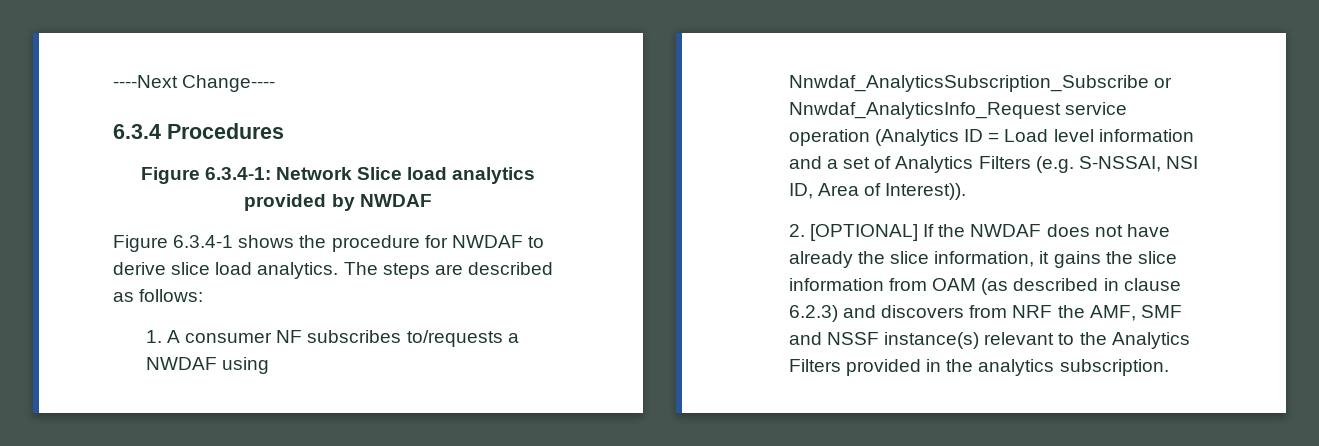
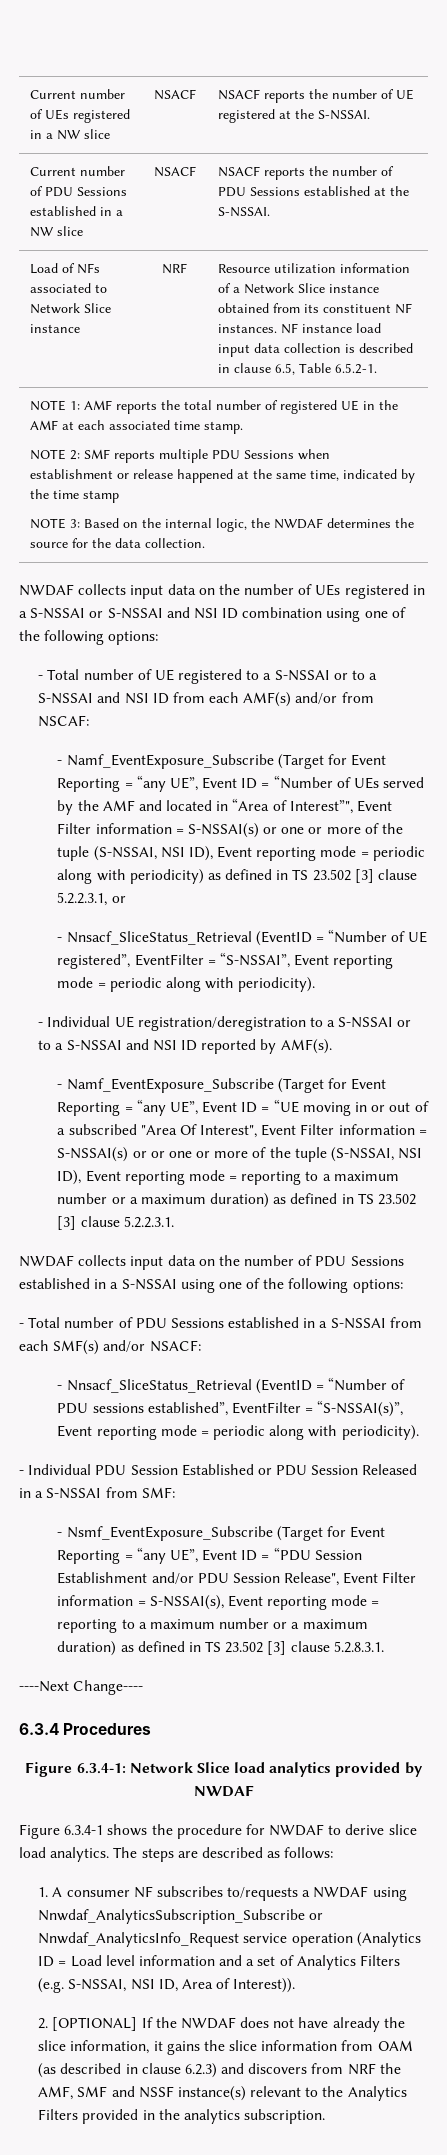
(113, 81) none -> [30,89,126,99] [30,109,131,123] [30,129,111,140] [153,89,196,100] [218,89,415,103] [218,109,371,123] [30,166,126,176] [30,186,128,197] [30,206,124,216] [30,226,84,237] [153,166,196,177] [218,166,395,180] [218,186,410,197] [218,207,271,217] [30,263,101,274] [30,283,108,293] [30,303,112,314] [30,324,81,333] [162,263,187,274] [218,263,411,274] [218,283,380,294] [218,303,413,314] [218,323,382,334] [218,343,414,357] [218,363,378,375] [30,400,399,414] [30,420,244,434] [30,449,331,463] [30,469,416,483] [30,489,120,503] [30,518,415,532] [30,538,206,548] [19,584,425,599] [19,607,406,622] [19,630,159,645] [38,669,378,684] [38,692,374,707] [38,715,90,727] [57,754,387,769] [57,775,425,792] [57,798,393,815] [57,823,404,838] [57,846,425,861] [57,869,418,884] [57,892,126,906] [57,929,428,946] [57,952,394,969] [57,977,316,992] [38,1016,412,1031] [38,1039,332,1054] [57,1078,387,1093] [57,1099,429,1116] [57,1124,427,1138] [57,1147,423,1162] [57,1170,399,1185] [57,1193,417,1208] [57,1216,174,1230] [19,1255,404,1270] [19,1278,403,1293] [19,1317,422,1329] [19,1340,201,1355] [57,1377,406,1394] [57,1400,404,1417] [57,1425,419,1440] [19,1464,418,1476] [19,1487,175,1499] [57,1526,386,1541] [57,1547,362,1564] [57,1572,417,1586] [57,1595,380,1610] [57,1618,368,1633] [57,1641,384,1656] Current number of UEs registered in a NW slice | NSACF | NSACF reports the number of UE registered at the S-NSSAI. // Current number of PDU Sessions established in a NW slice | NSACF | NSACF reports the number of PDU Sessions established at the S-NSSAI. // Load of NFs associated to Network Slice instance | NRF | Resource utilization information of a Network Slice instance obtained from its constituent NF instances. NF instance load input data collection is described in clause 6.5, Table 6.5.2-1. // NOTE 1: AMF reports the total number of registered UE in the AMF at each associated time stamp. // NOTE 2: SMF reports multiple PDU Sessions when establishment or release happened at the same time, indicated by the time stamp // NOTE 3: Based on the internal logic, the NWDAF determines the source for the data collection. // NWDAF collects input data on the number of UEs registered in a S-NSSAI or S-NSSAI and NSI ID combination using one of the following options: // - Total number of UE registered to a S-NSSAI or to a S-NSSAI and NSI ID from each AMF(s) and/or from NSCAF: // - Namf_EventExposure_Subscribe (Target for Event Reporting = “any UE”, Event ID = “Number of UEs served by the AMF and located in “Area of Interest”", Event Filter information = S-NSSAI(s) or one or more of the tuple (S-NSSAI, NSI ID), Event reporting mode = periodic along with periodicity) as defined in TS 23.502 [3] clause 5.2.2.3.1, or // - Nnsacf_SliceStatus_Retrieval (EventID = “Number of UE registered”, EventFilter = “S-NSSAI”, Event reporting mode = periodic along with periodicity). // - Individual UE registration/deregistration to a S-NSSAI or to a S-NSSAI and NSI ID reported by AMF(s). // - Namf_EventExposure_Subscribe (Target for Event Reporting = “any UE”, Event ID = “UE moving in or out of a subscribed "Area Of Interest", Event Filter information = S-NSSAI(s) or or one or more of the tuple (S-NSSAI, NSI ID), Event reporting mode = reporting to a maximum number or a maximum duration) as defined in TS 23.502 [3] clause 5.2.2.3.1. // NWDAF collects input data on the number of PDU Sessions established in a S-NSSAI using one of the following options: // - Total number of PDU Sessions established in a S-NSSAI from each SMF(s) and/or NSACF: // - Nnsacf_SliceStatus_Retrieval (EventID = “Number of PDU sessions established”, EventFilter = “S-NSSAI(s)”, Event reporting mode = periodic along with periodicity). // - Individual PDU Session Established or PDU Session Released in a S-NSSAI from SMF: // - Nsmf_EventExposure_Subscribe (Target for Event Reporting = “any UE”, Event ID = “PDU Session Establishment and/or PDU Session Release", Event Filter information = S-NSSAI(s), Event reporting mode = reporting to a maximum number or a maximum duration) as defined in TS 23.502 [3] clause 5.2.8.3.1. //

